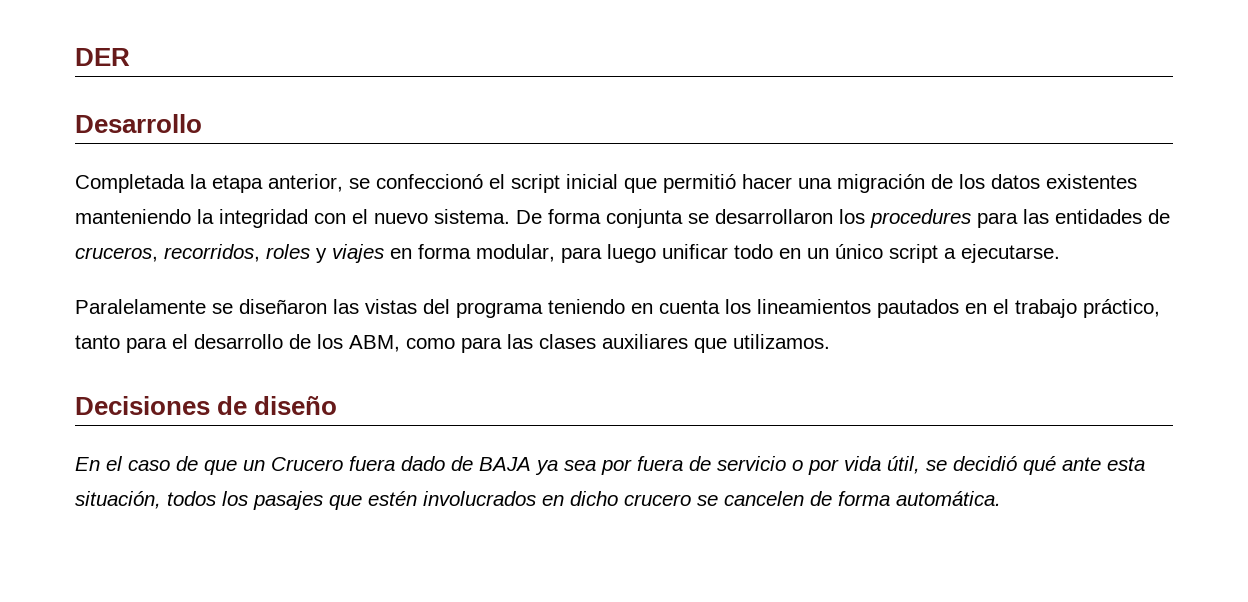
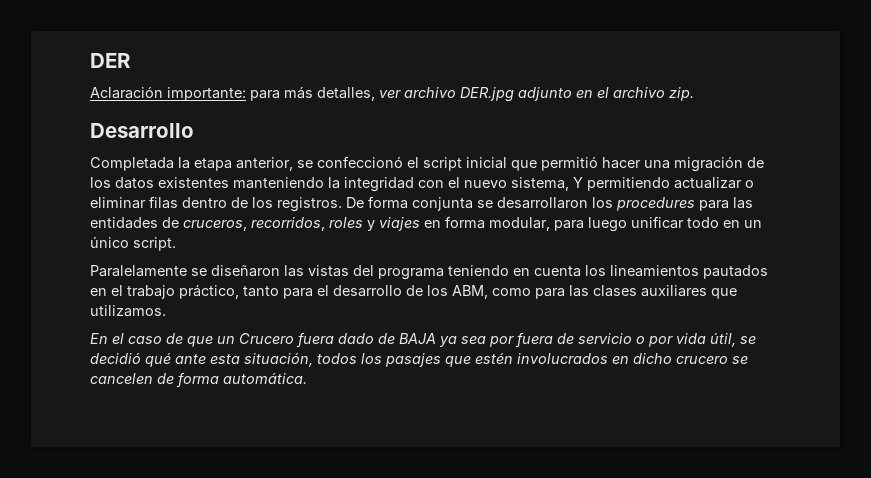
(130, 57) none -> [90,86,694,102] // Aclaración importante: para más detalles, ver archivo DER.jpg adjunto en el archivo zip.
[434,209,510,224] sistema. -> [511,177,754,191] [90,196,342,212] sistema, Y permitiendo actualizar o eliminar filas dentro de los registros.
[889,244,1060,263] script a ejecutarse. -> [133,237,176,251] script.
[75,396,338,415] // Decisiones de diseño -> (166, 311) none

